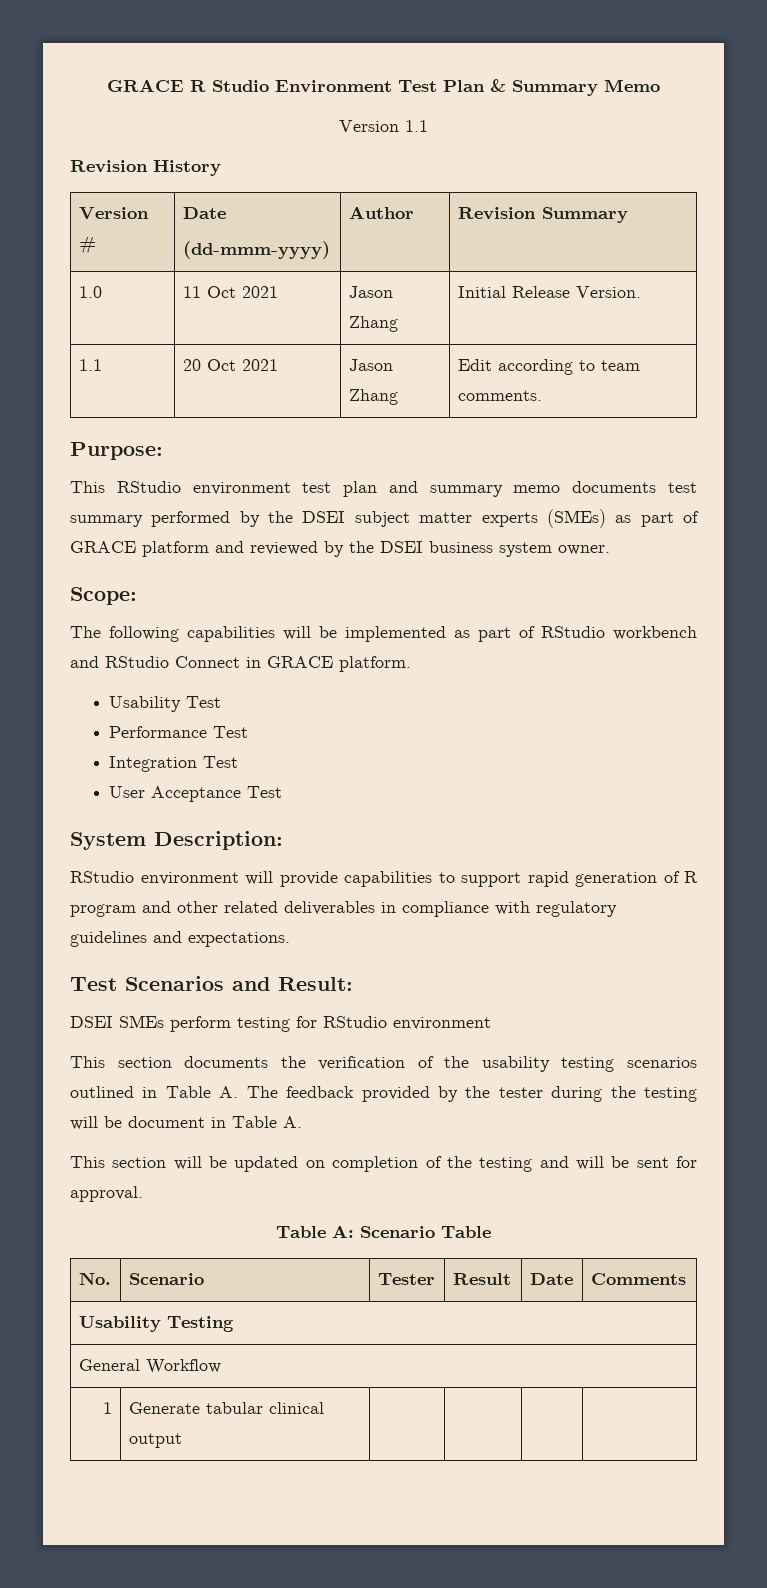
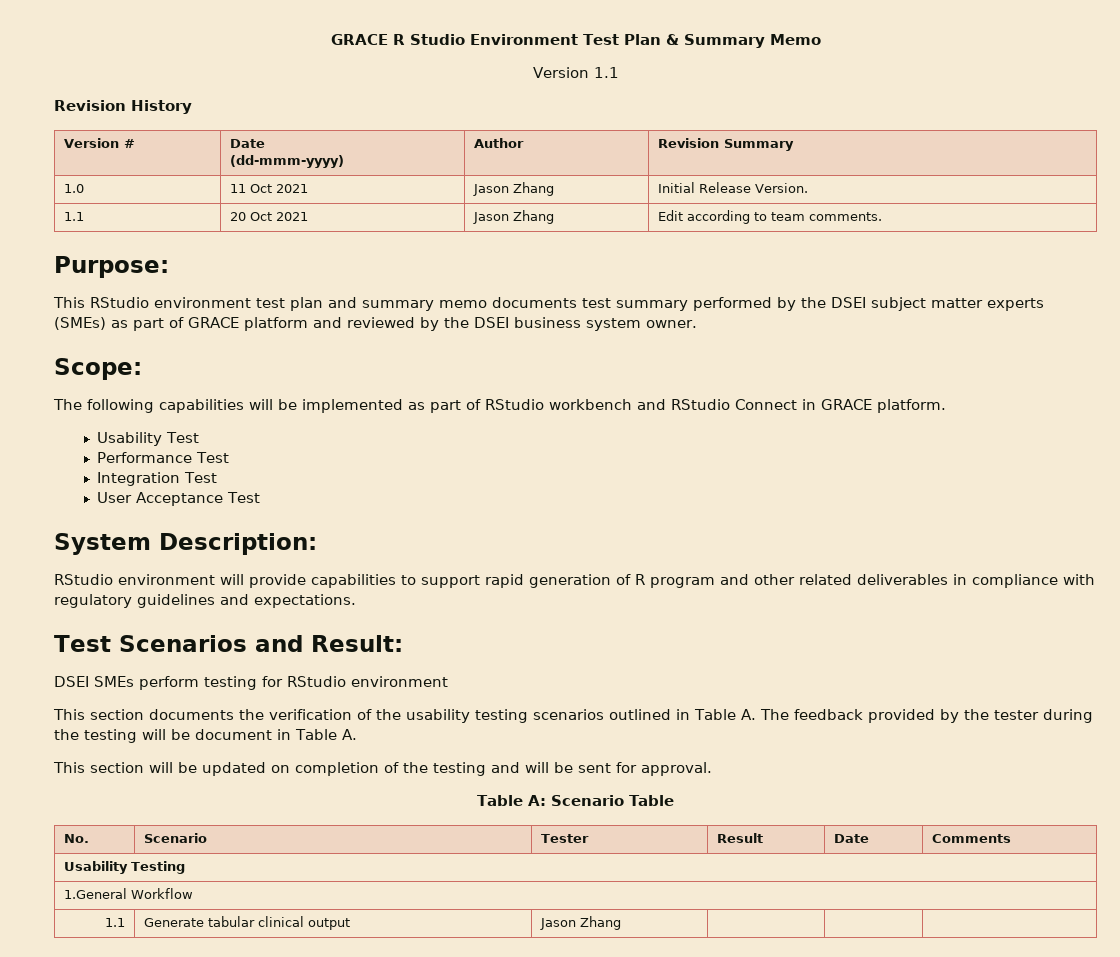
[78,1359,140,1371] General -> [64,888,128,899] 1.General
[103,1402,113,1414] 1 -> [104,918,125,927] 1.1
(182, 1440) none -> [540,916,622,930] Jason Zhang

